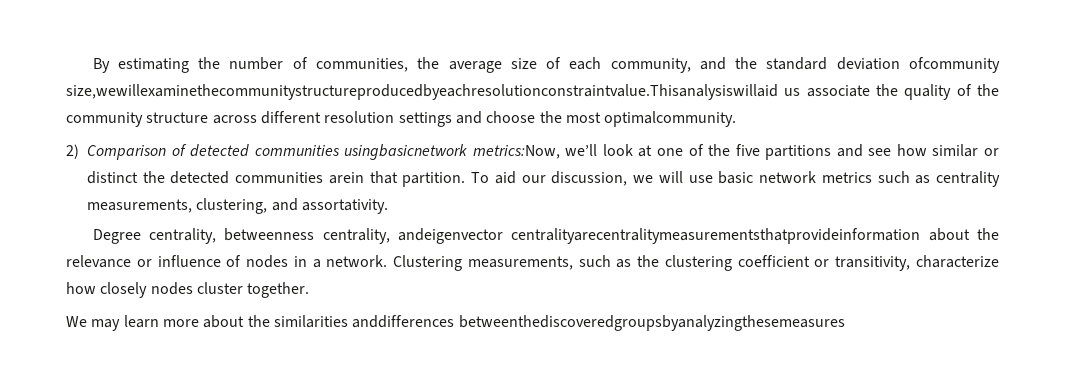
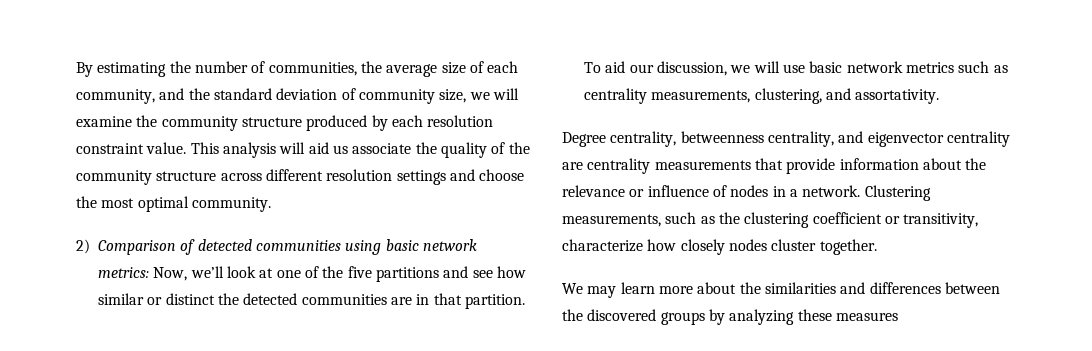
[909,57,1000,73] [66,84,778,100] ofcommunity size,wewillexaminethecommunitystructureproducedbyeachresolutionconstraintvalue.Thisanalysiswillaid -> [341,88,519,104] [76,115,494,131] [76,142,329,158] of community size, we will examine the community structure produced by each resolution constraint value. This analysis will aid
[604,111,737,127] optimalcommunity. -> [137,196,271,212] optimal community.
[344,144,560,160] usingbasicnetwork metrics:Now, -> [345,239,477,255] [98,267,188,281] using basic network metrics: Now,
[328,172,364,184] arein -> [390,294,430,305] are in
[398,228,921,244] andeigenvector centralityarecentralitymeasurementsthatprovideinformation -> [838,131,1010,147] [562,158,919,174] and eigenvector centrality are centrality measurements that provide information
[352,315,845,331] anddifferences betweenthediscoveredgroupsbyanalyzingthesemeasures -> [840,282,1000,294] [562,309,898,325] and differences between the discovered groups by analyzing these measures

